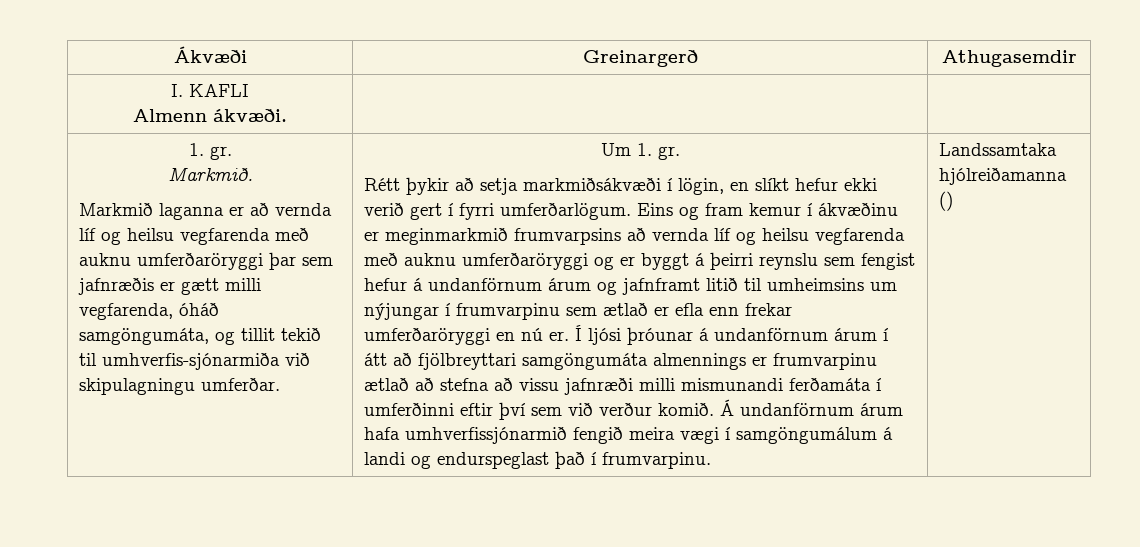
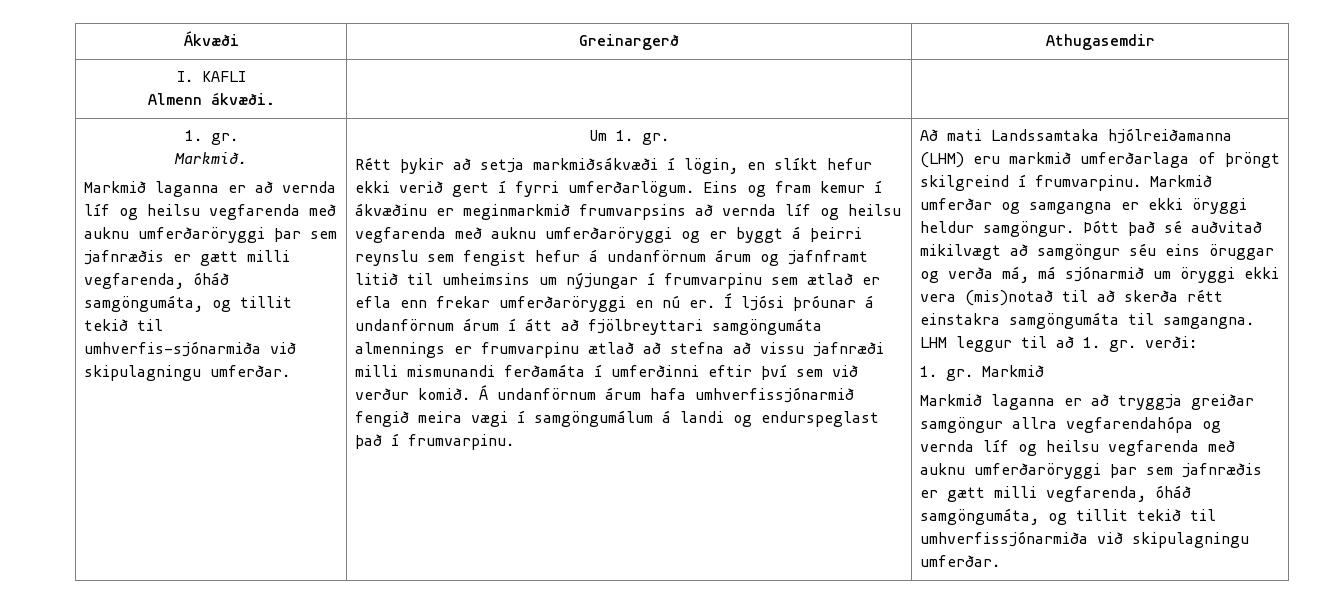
[938,143,1057,156] [938,168,1067,185] [938,191,953,211] Landssamtaka hjólreiðamanna () -> [919,128,1232,144] [919,152,1280,168] [919,174,1212,191] [919,198,1247,214] [919,220,1262,237] [919,243,1274,260] [919,266,1279,283] [919,289,1223,306] [919,312,1254,329] [919,336,1197,352] [919,365,1044,381] [919,394,1254,410] [919,416,1221,433] [919,439,1235,456] [919,463,1262,479] [919,485,1191,502] [919,508,1216,525] [919,531,1249,548] [919,555,1000,567] Að mati Landssamtaka hjólreiðamanna (LHM) eru markmið umferðarlaga of þröngt skilgreind í frumvarpinu. Markmið umferðar og samgangna er ekki öryggi heldur samgöngur. Þótt það sé auðvitað mikilvægt að samgöngur séu eins öruggar og verða má, má sjónarmið um öryggi ekki vera (mis)notað til að skerða rétt einstakra samgöngumáta til samgangna. LHM leggur til að 1. gr. verði: // 1. gr. Markmið // Markmið laganna er að tryggja greiðar samgöngur allra vegfarendahópa og vernda líf og heilsu vegfarenda með auknu umferðaröryggi þar sem jafnræðis er gætt milli vegfarenda, óháð samgöngumáta, og tillit tekið til umhverfissjónarmiða við skipulagningu umferðar.

